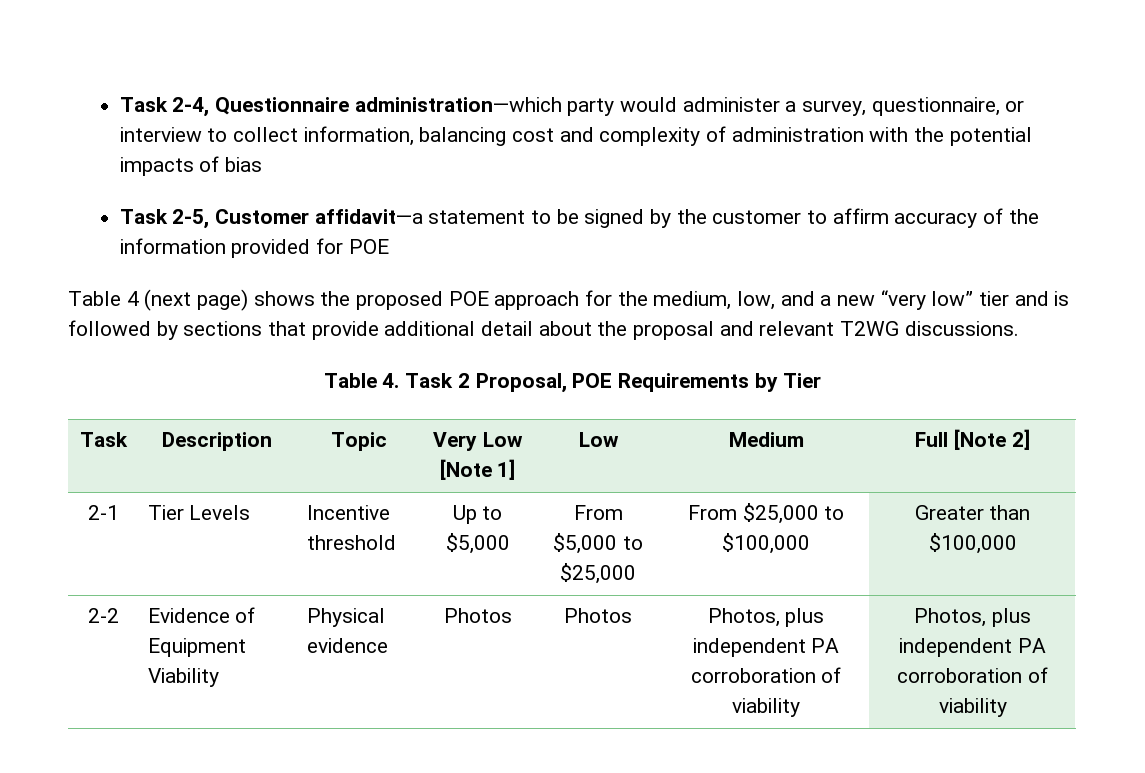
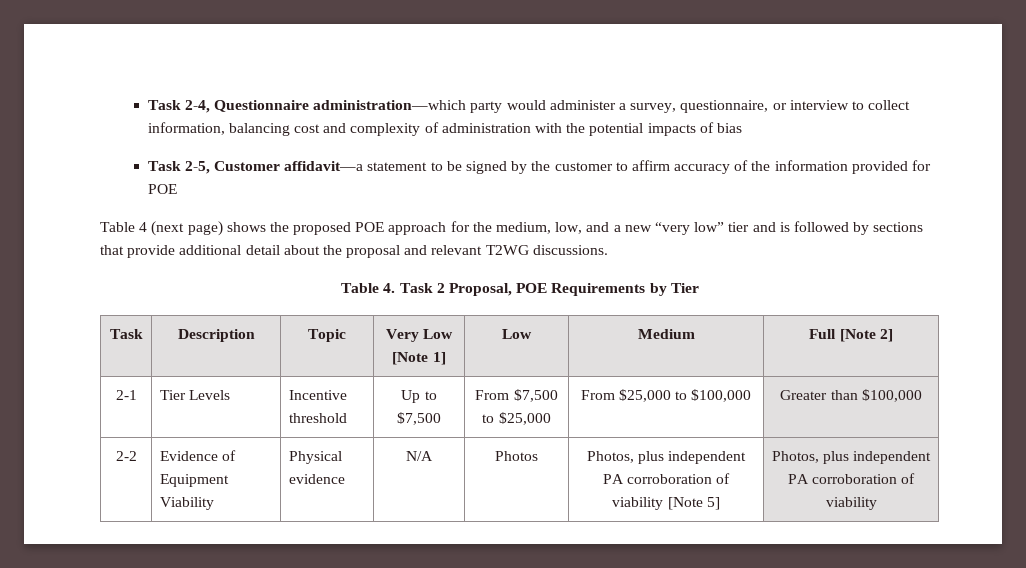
[445,533,510,554] [573,505,623,520] [553,533,618,554] $5,000 | From $5,000 -> [397,412,441,425] [475,389,558,402] $7,500 | From $7,500
[443,608,512,623] Photos -> [406,451,433,461] N/A
(800, 707) none -> [667,497,720,510] [Note 5]

